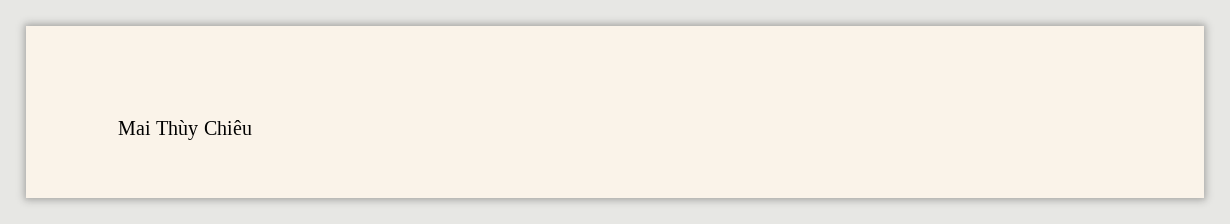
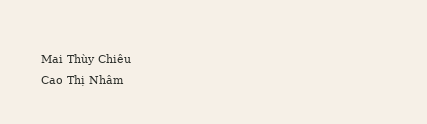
(252, 127) none -> [41,75,124,86] // Cao Thị Nhâm

